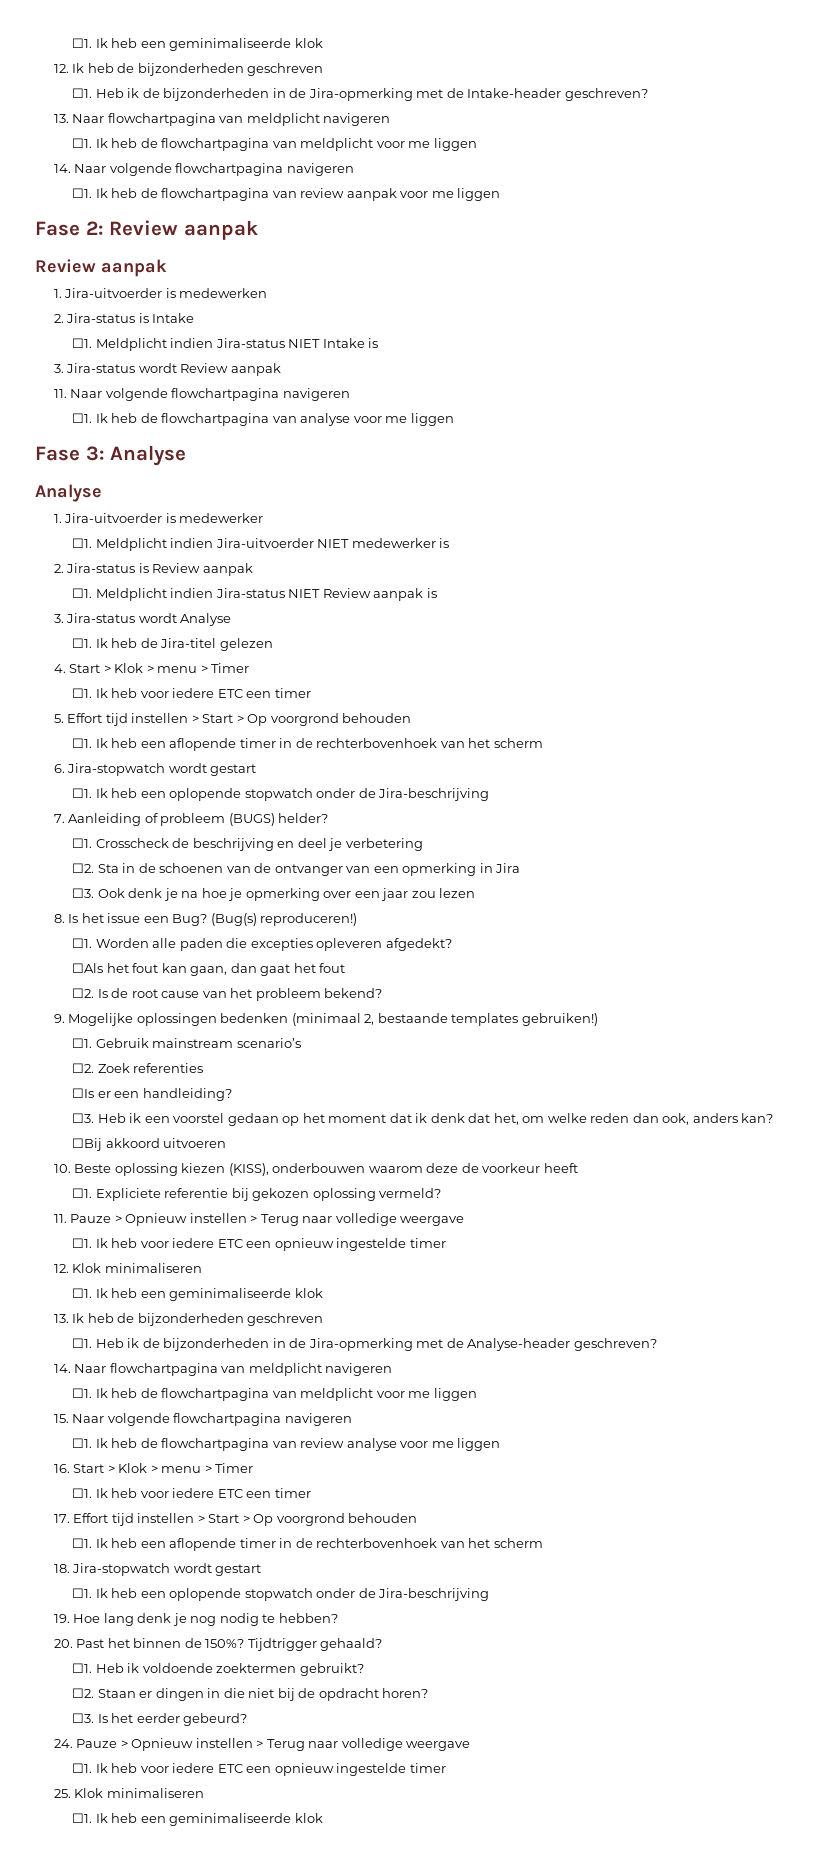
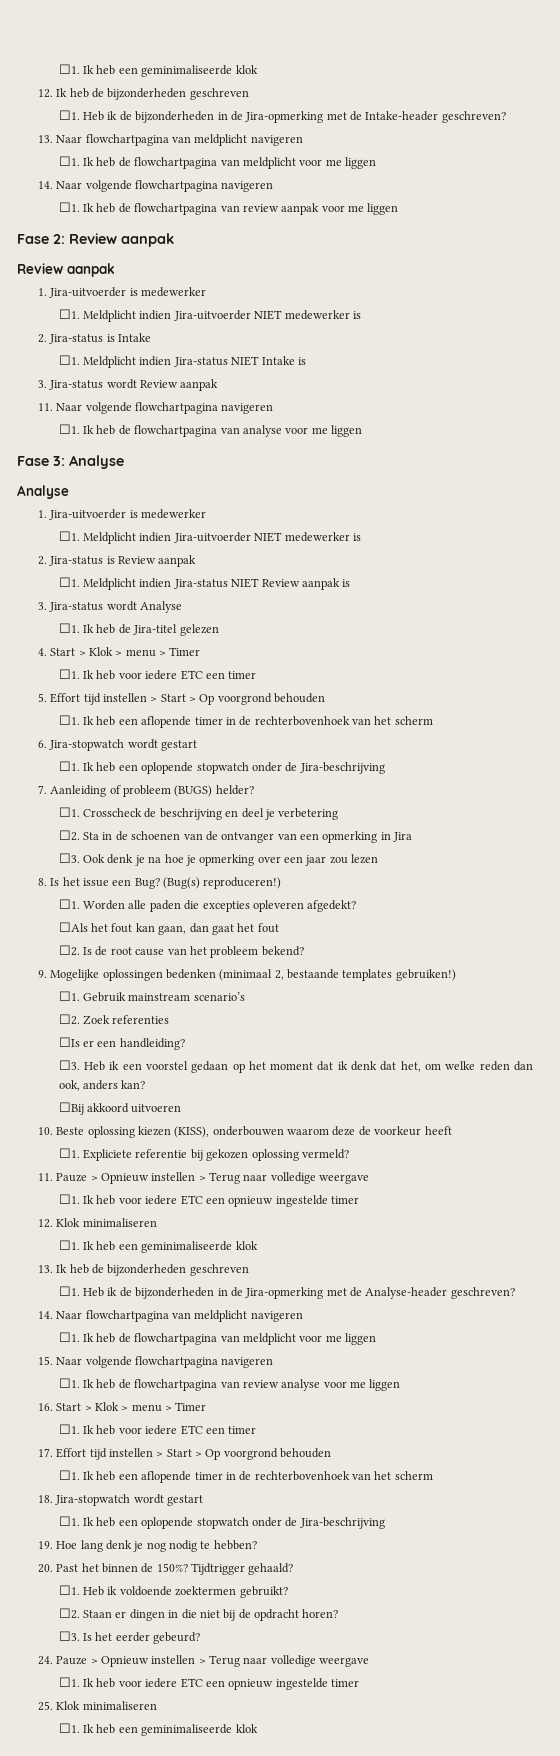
[179,288,268,298] medewerken -> [140,287,206,297] [58,309,361,322] medewerker // ☐1. Meldplicht indien Jira-uitvoerder NIET medewerker is

